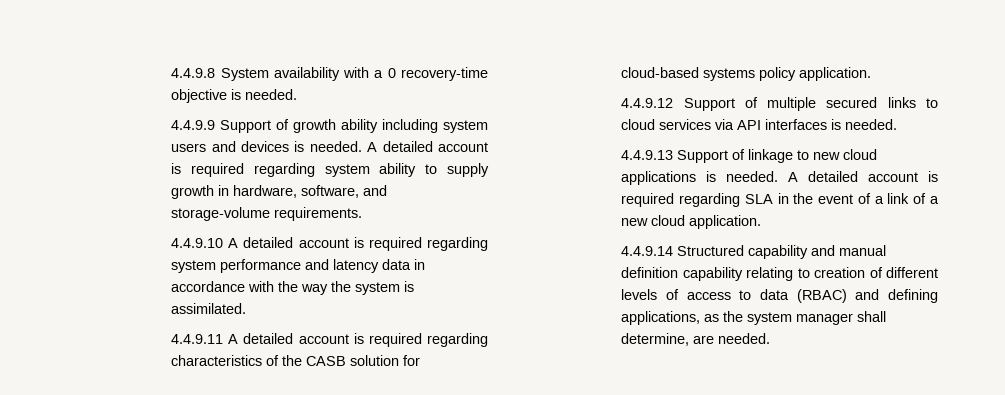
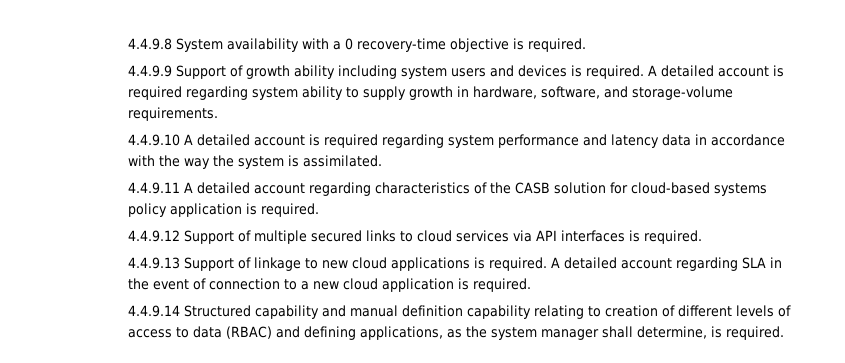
[245,89,298,100] needed. -> [527,38,586,52] required.
[309,141,362,152] needed. -> [585,65,644,79] required.
[353,333,422,347] is required -> (305, 188) none
[799,67,872,81] application. -> [169,203,319,217] application is required.
[845,119,898,130] needed. -> [643,230,702,244] required.
[726,171,938,182] [621,193,675,207] needed. A detailed account is required -> [488,257,672,271] required. A detailed account
[874,193,939,204] [621,215,762,229] a link of a new cloud application. -> [208,278,531,292] connection to a new cloud application is required.
[693,333,771,344] are needed. -> [710,326,784,340] is required.

